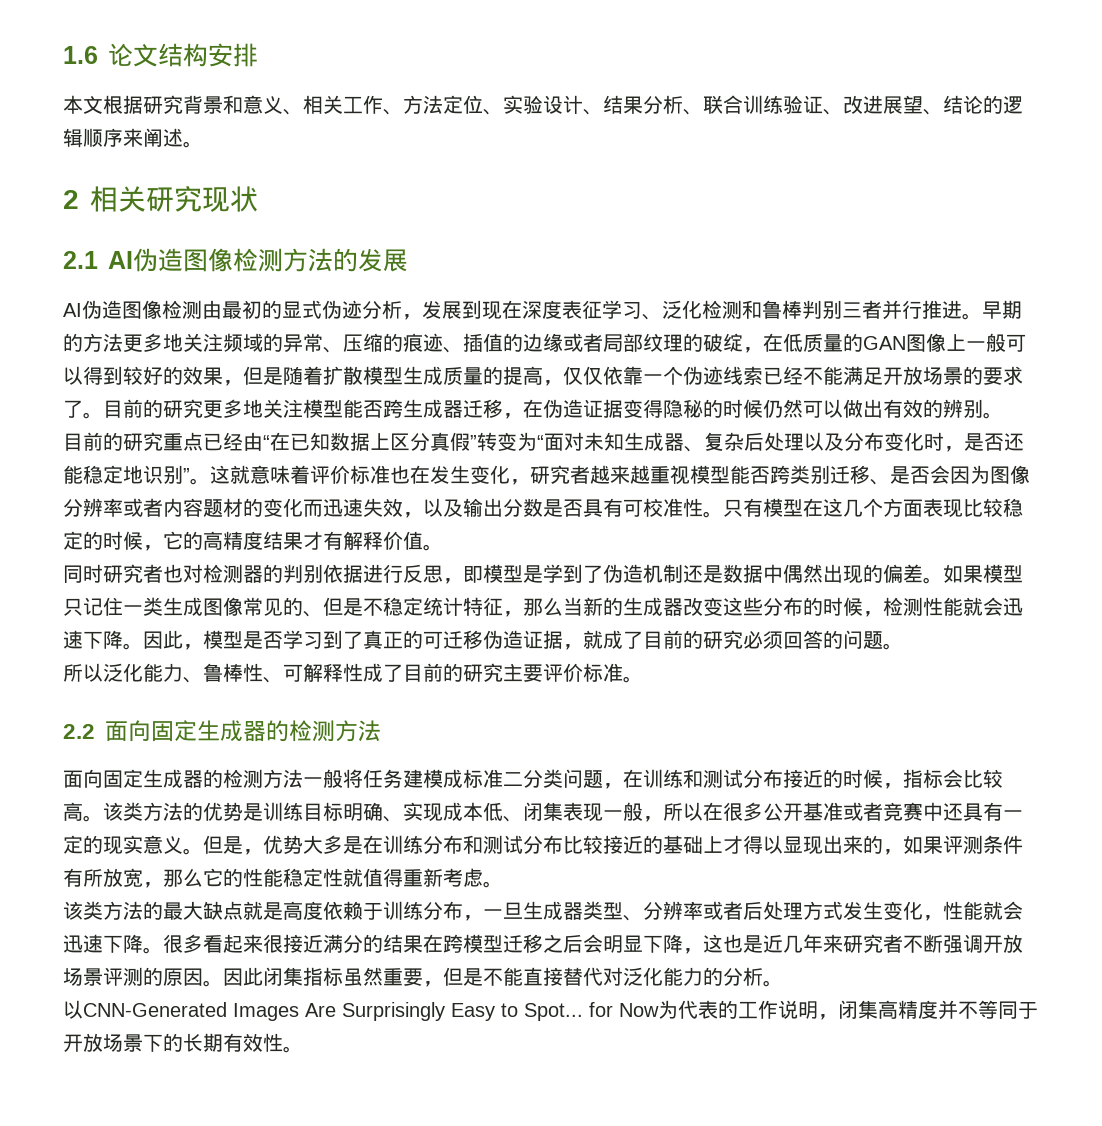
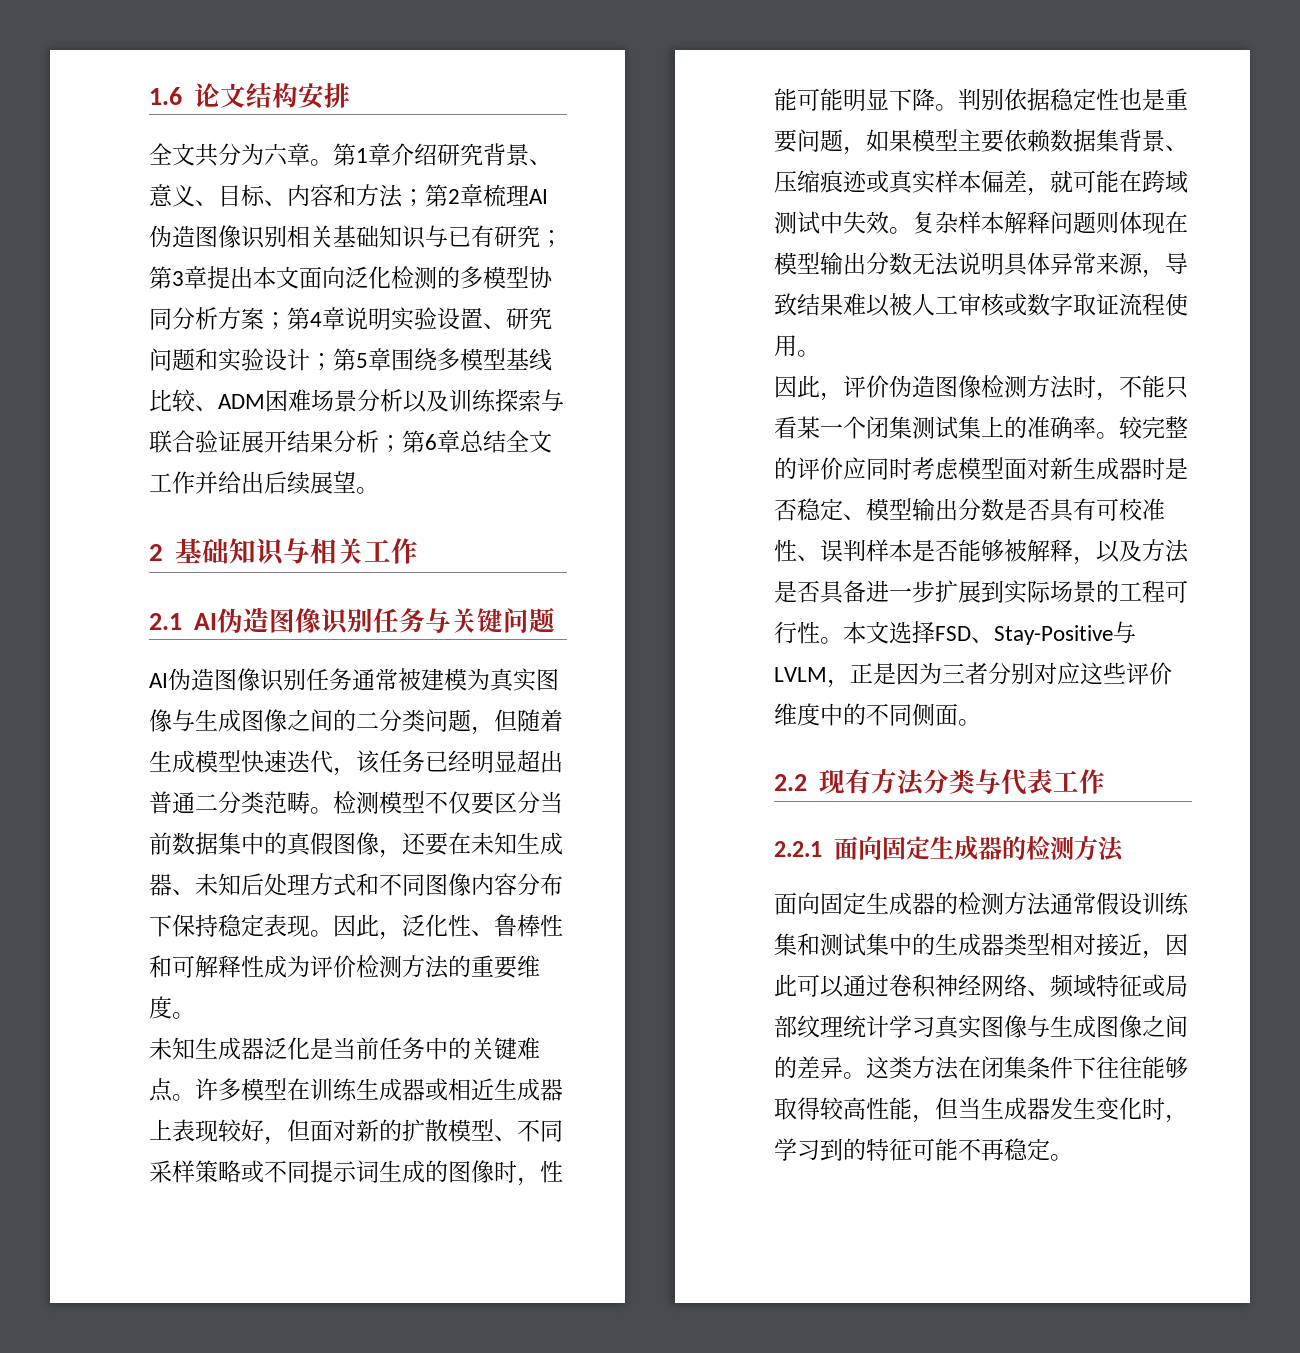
[63,95,1023,115] [63,128,203,148] [63,186,259,212] [63,248,408,272] [63,300,1022,320] [63,333,1026,353] [63,366,1023,386] [63,399,1003,419] [63,432,1024,452] [63,465,1030,485] [63,498,463,518] 本文根据研究背景和意义、相关工作、方法定位、实验设计、结果分析、联合训练验证、改进展望、结论的逻辑顺序来阐述。 // 2相关研究现状 // 2.1 AI伪造图像检测方法的发展 // AI伪造图像检测由最初的显式伪迹分析，发展到现在深度表征学习、泛化检测和鲁棒判别三者并行推进。早期的方法更多地关注频域的异常、压缩的痕迹、插值的边缘或者局部纹理的破绽，在低质量的GAN图像上一般可以得到较好的效果，但是随着扩散模型生成质量的提高，仅仅依靠一个伪迹线索已经不能满足开放场景的要求了。目前的研究更多地关注模型能否跨生成器迁移，在伪造证据变得隐秘的时候仍然可以做出有效的辨别。 // 目前的研究重点已经由“在已知数据上区分真假”转变为“面对未知生成器、复杂后处理以及分布变化时，是否还能稳定地识别”。这就意味着评价标准也在发生变化，研究者越来越重视模型能否跨类别迁移、是否会因为图像分辨率或者内容题材的变化而迅速失效，以及 -> [149,143,552,167] [149,184,548,208] [149,225,563,249] [149,266,553,289] [149,307,552,331] [149,348,552,372] [149,389,564,413] [149,430,552,453] [149,471,379,495] [149,538,418,566] [149,607,555,635] [149,668,559,692] [149,709,563,735] [149,750,563,776] [149,791,563,815] [149,832,563,858] [149,873,563,896] [149,914,563,940] [149,955,540,979] [149,996,195,1019] [149,1037,540,1060] [149,1078,563,1102] [149,1119,563,1145] [149,1160,563,1186] [774,88,1188,111] [774,129,1188,155] [774,170,1188,196] [774,211,1188,234] [774,252,1188,278] [774,293,1188,317] [774,335,820,357] [774,375,1188,401] [774,416,1188,439] [774,457,1188,480] [774,498,912,521] 全文共分为六章。第1章介绍研究背景、意义、目标、内容和方法；第2章梳理AI伪造图像识别相关基础知识与已有研究；第3章提出本文面向泛化检测的多模型协同分析方案；第4章说明实验设置、研究问题和实验设计；第5章围绕多模型基线比较、ADM困难场景分析以及训练探索与联合验证展开结果分析；第6章总结全文工作并给出后续展望。 // 2基础知识与相关工作 // 2.1 AI伪造图像识别任务与关键问题 // AI伪造图像识别任务通常被建模为真实图像与生成图像之间的二分类问题，但随着生成模型快速迭代，该任务已经明显超出普通二分类范畴。检测模型不仅要区分当前数据集中的真假图像，还要在未知生成器、未知后处理方式和不同图像内容分布下保持稳定表现。因此，泛化性、鲁棒性和可解释性成为评价检测方法的重要维度。 // 未知生成器泛化是当前任务中的关键难点。许多模型在训练生成器或相近生成器上表现较好，但面对新的扩散模型、不同采样策略或不同提示词生成的图像时，性能可能明显下降。判别依据稳定性也是重要问题，如果模型主要依赖数据集背景、压缩痕迹或真实样本偏差，就可能在跨域测试中失效。复杂样本解释问题则体现在模型输出分数无法说明具体异常来源，导致结果难以被人工审核或数字取证流程使用。 // 因此，评价伪造图像检测方法时，不能只看某一个闭集测试集上的准确率。较完整的评价应同时考虑模型面对新生成器时是否稳定、模型
[703,498,1023,518] [63,531,443,551] [63,564,1023,584] [63,597,1023,617] [63,630,903,650] [63,663,643,683] [63,724,95,739] 。只有模型在这几个方面表现比较稳定的时候，它的高精度结果才有解释价值。 // 同时研究者也对检测器的判别依据进行反思，即模型是学到了伪造机制还是数据中偶然出现的偏差。如果模型只记住一类生成图像常见的、但是不稳定统计特征，那么当新的生成器改变这些分布的时候，检测性能就会迅速下降。因此，模型是否学习到了真正的可迁移伪造证据，就成了目前的研究必须回答的问题。 // 所以泛化能力、鲁棒性、可解释性成了目前的研究主要评价标准。 // 2.2 -> [797,539,1189,565] [774,580,1188,604] [774,621,1136,645] [774,662,1172,688] [774,703,981,726] [774,769,1105,796] [774,841,822,857] 、误判样本是否能够被解释，以及方法是否具备进一步扩展到实际场景的工程可行性。本文选择FSD、Stay-Positive与LVLM，正是因为三者分别对应这些评价维度中的不同侧面。 // 2.2现有方法分类与代表工作 // 2.2.1
[303,769,1003,789] [63,802,1023,822] [63,835,1023,855] [63,868,503,888] [63,901,1023,921] [63,934,1023,954] [63,967,783,987] [63,1000,1038,1021] [63,1033,283,1052] 一般将任务建模成标准二分类问题，在训练和测试分布接近的时候，指标会比较高。该类方法的优势是训练目标明确、实现成本低、闭集表现一般，所以在很多公开基准或者竞赛中还具有一定的现实意义。但是，优势大多是在训练分布和测试分布比较接近的基础上才得以显现出来的，如果评测条件有所放宽，那么它的性能稳定性就值得重新考虑。 // 该类方法的最大缺点就是高度依赖于训练分布，一旦生成器类型、分辨率或者后处理方式发生变化，性能就会迅速下降。很多看起来很接近满分的结果在跨模型迁移之后会明显下降，这也是近几年来研究者不断强调开放场景评测的原因。因此闭集指标虽然重要，但是不能直接替代对泛化能力的分析。 // 以CNN-Generated Images Are Surprisingly Easy to Spot... for Now为代表的工作说明，闭集高精度并不等同于开放场景下的长期有效性 -> [1050,892,1189,915] [774,933,1188,959] [774,974,1188,998] [774,1015,1188,1039] [774,1056,1188,1080] [774,1097,1188,1123] [774,1138,1050,1161] 通常假设训练集和测试集中的生成器类型相对接近，因此可以通过卷积神经网络、频域特征或局部纹理统计学习真实图像与生成图像之间的差异。这类方法在闭集条件下往往能够取得较高性能，但当生成器发生变化时，学习到的特征可能不再稳定

